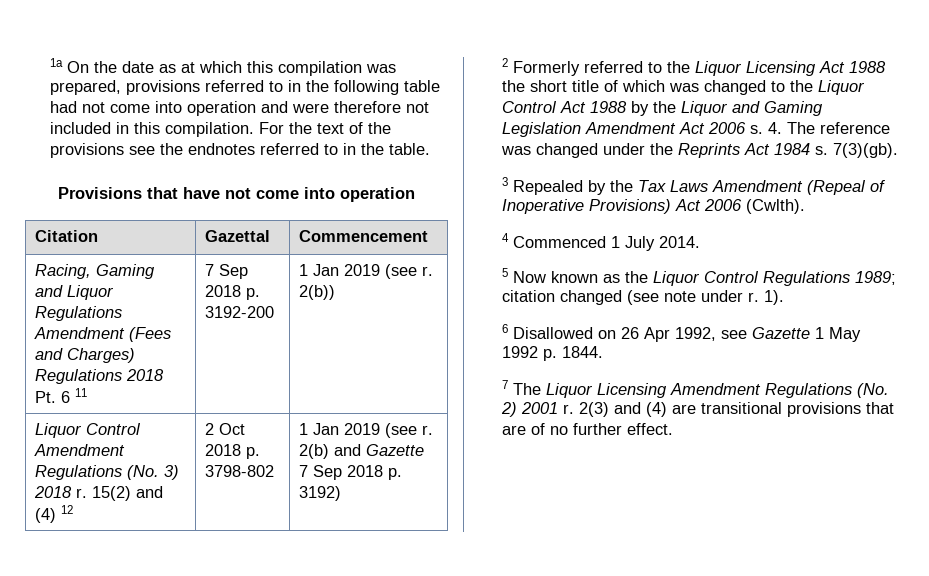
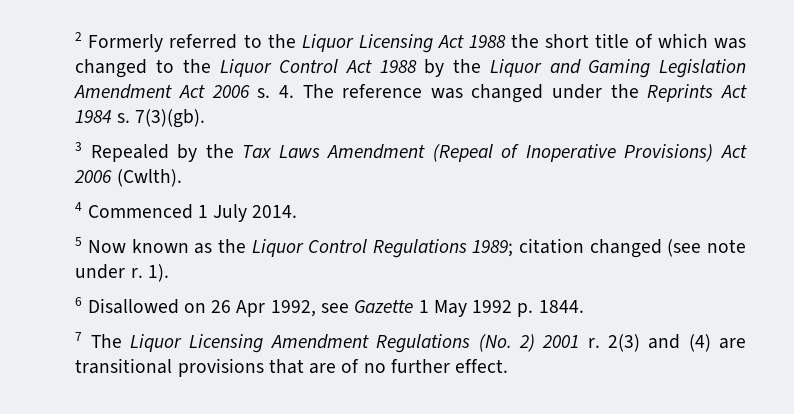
[49,58,396,76] [49,80,440,95] [49,101,429,116] [49,122,391,137] [49,143,430,158] [58,187,415,202] [35,230,99,242] [205,230,271,242] [299,230,429,242] [35,264,156,279] [35,285,115,300] [35,306,123,321] [34,327,172,342] [35,348,136,363] [35,369,165,384] [35,388,88,403] [205,264,249,279] [205,285,261,300] [205,306,275,318] [299,264,434,279] [299,285,336,300] [35,423,142,438] [34,444,126,456] [35,465,180,480] [34,486,164,501] [35,505,74,523] [205,423,246,435] [205,444,261,459] [205,465,275,477] [299,423,434,438] [299,444,425,459] [299,465,403,480] [299,486,342,501] 1a On the date as at which this compilation was prepared, provisions referred to in the following table had not come into operation and were therefore not included in this compilation. For the text of the provisions see the endnotes referred to in the table. // Provisions that have not come into operation // Citation | Gazettal | Commencement // Racing, Gaming and Liquor Regulations Amendment (Fees and Charges) Regulations 2018 Pt. 6 11 | 7 Sep 2018 p. 3192-200 | 1 Jan 2019 (see r. 2(b)) // Liquor Control Amendment Regulations (No. 3) 2018 r. 15(2) and (4) 12 | 2 Oct 2018 p. 3798-802 | 1 Jan 2019 (see r. 2(b) and Gazette 7 Sep 2018 p. 3192) // -> (75, 36) none

